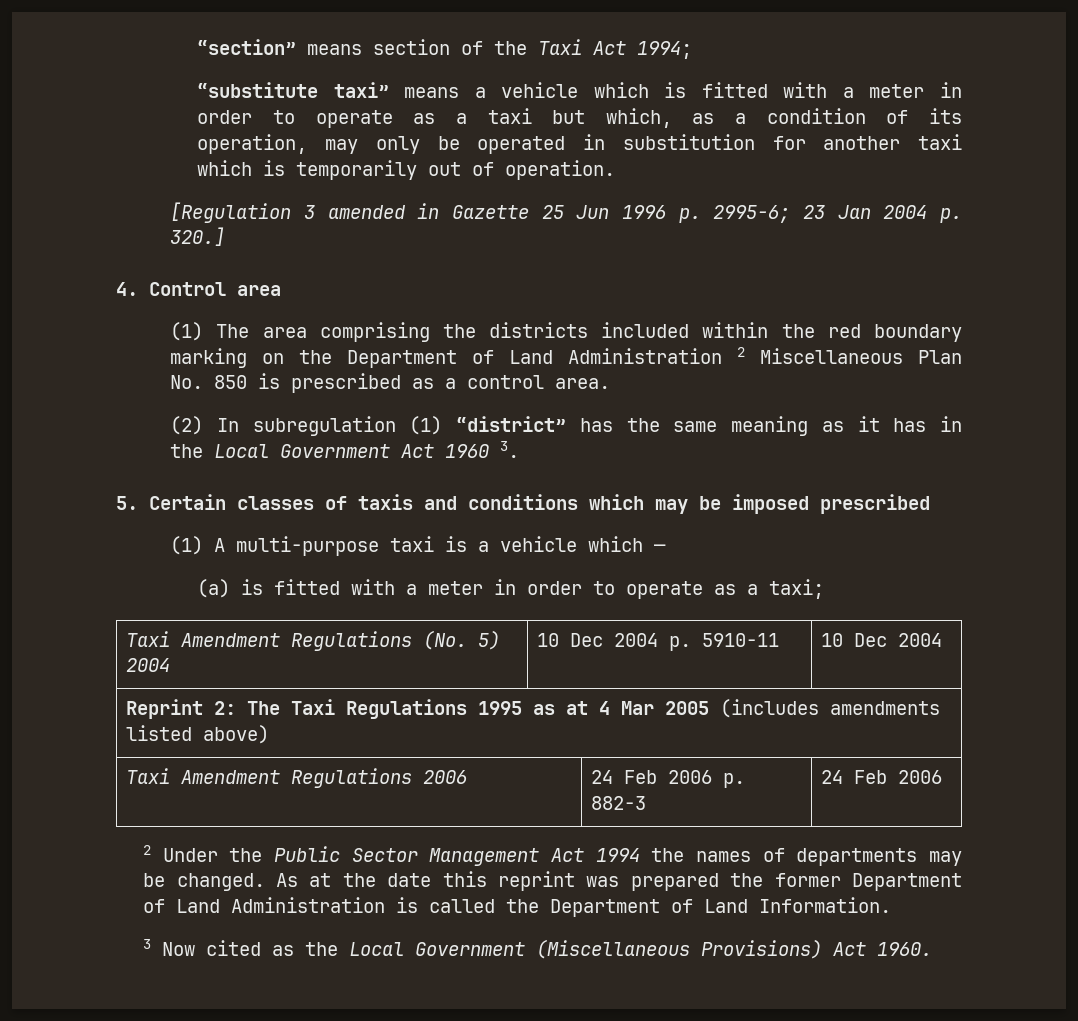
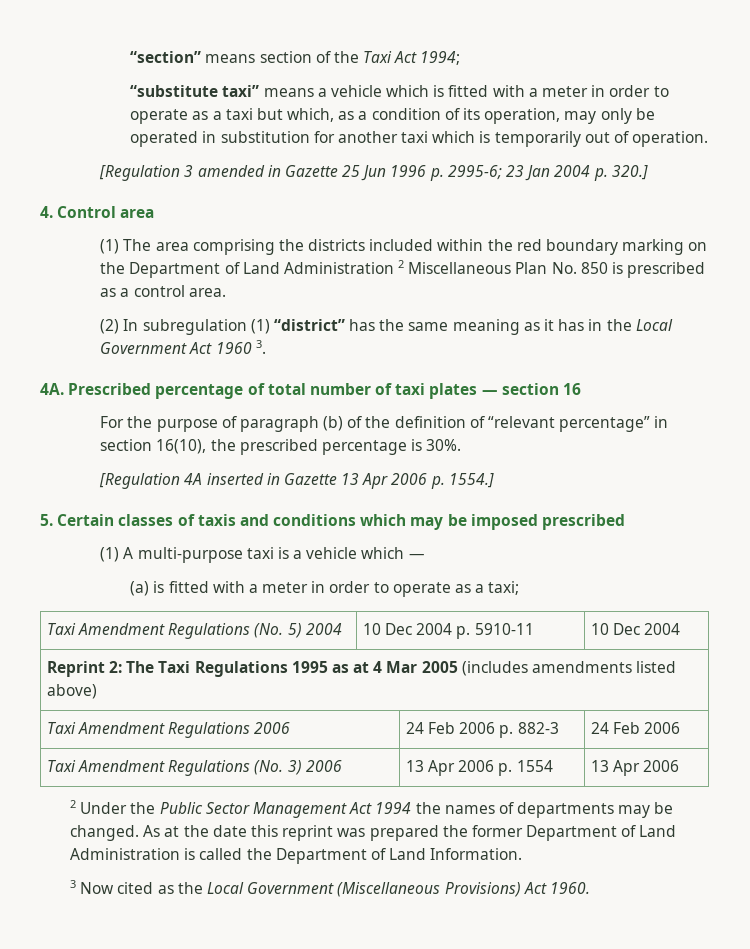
(520, 449) none -> [40,383,582,399] [100,416,669,432] [100,439,462,455] [99,473,494,489] // 4A. Prescribed percentage of total number of taxi plates — section 16 // For the purpose of paragraph (b) of the definition of “relevant percentage” in section 16(10), the prescribed percentage is 30%. // [Regulation 4A inserted in Gazette 13 Apr 2006 p. 1554.]
(943, 777) none -> [46,760,342,776] [405,760,553,776] [590,760,680,776] // Taxi Amendment Regulations (No. 3) 2006 | 13 Apr 2006 p. 1554 | 13 Apr 2006

